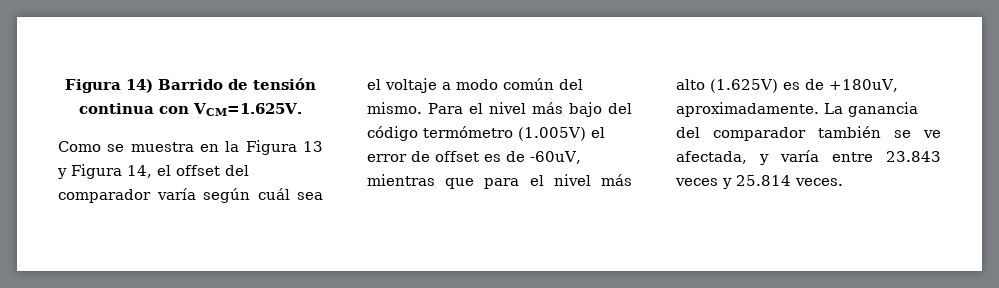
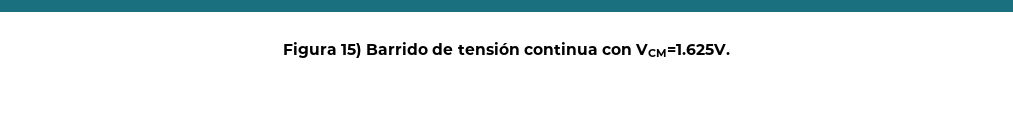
[65,79,153,93] Figura 14) -> [282,42,363,58] Figura 15)
[58,140,324,155] [57,164,249,179] [58,188,323,203] [367,78,583,93] [367,102,632,117] [367,126,605,141] [367,151,581,164] [367,174,632,189] [676,79,898,93] [676,102,918,117] [676,126,941,141] [676,150,941,165] [675,175,843,189] // Como se muestra en la Figura 13 y Figura 14, el offset del comparador varía según cuál sea el voltaje a modo común del mismo. Para el nivel más bajo del código termómetro (1.005V) el error de offset es de -60uV, mientras que para el nivel más alto (1.625V) es de +180uV, aproximadamente. La ganancia del comparador también se ve afectada, y varía entre 23.843 veces y 25.814 veces. -> (731, 50) none

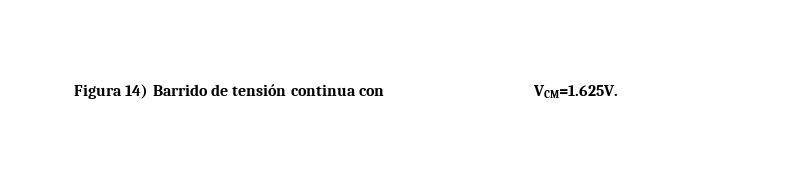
[341,43,363,58] 15) -> [125,84,149,99] 14)

